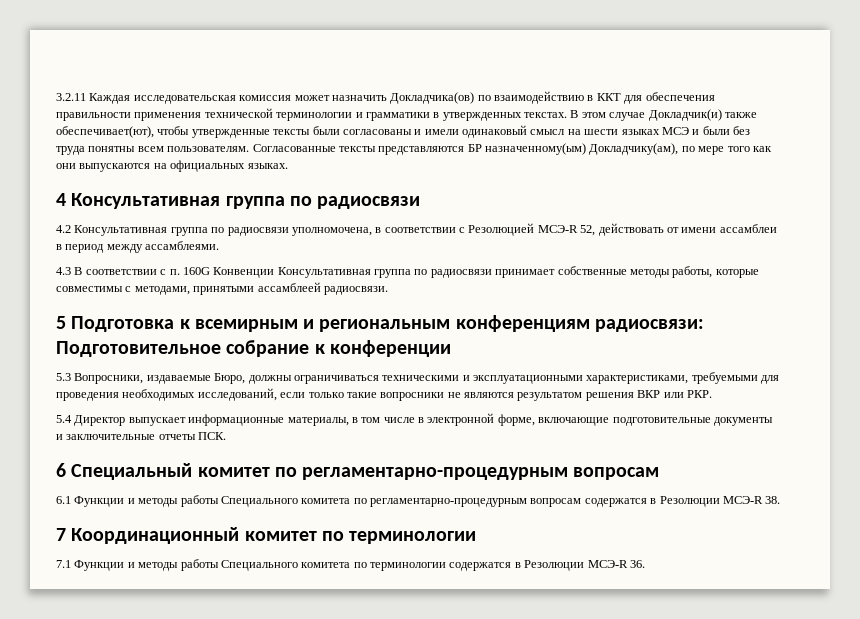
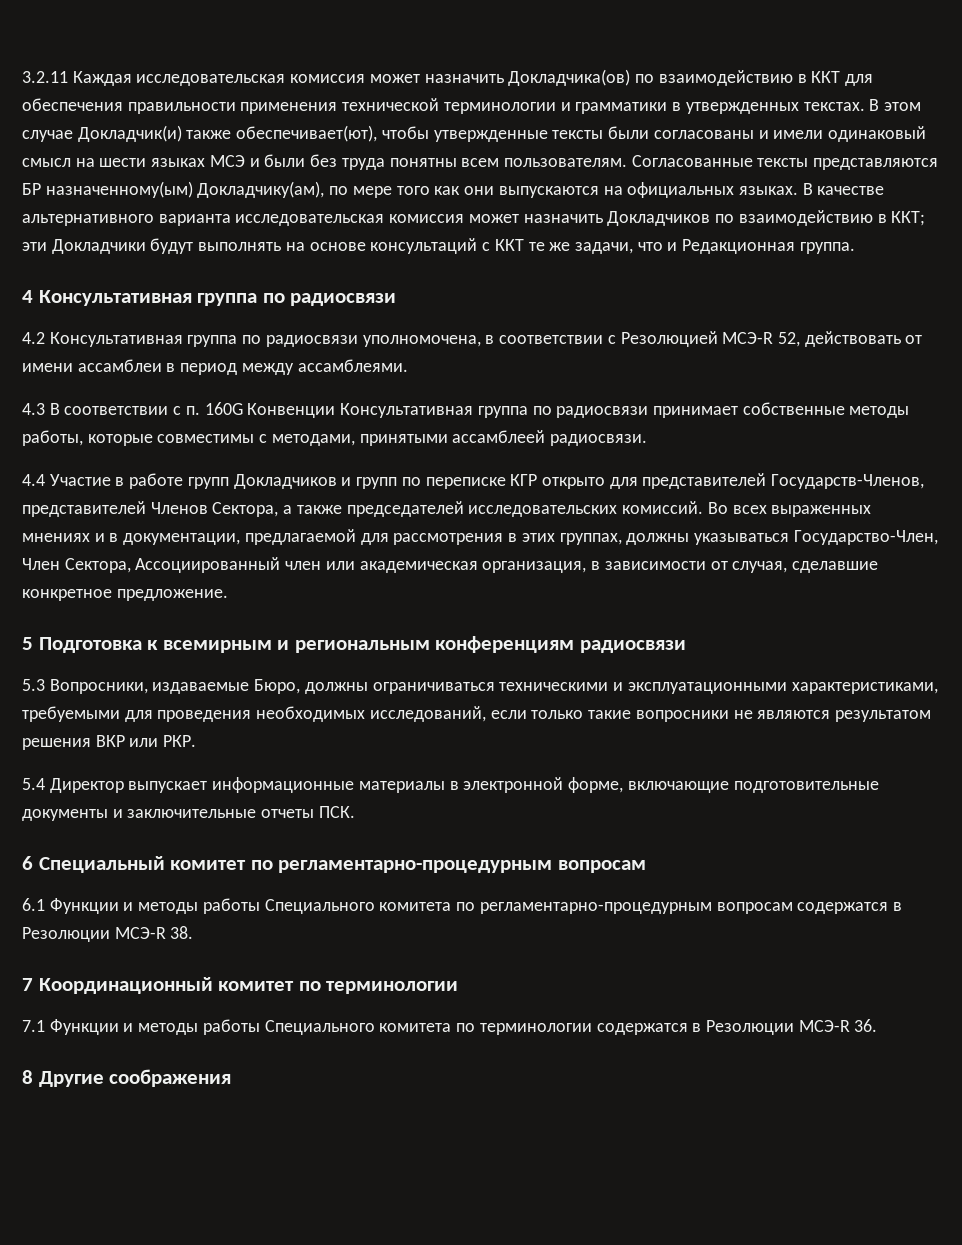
(288, 166) none -> [802,183,885,195] [22,210,926,226] [22,238,855,254] В качестве альтернативного варианта исследовательская комиссия может назначить Докладчиков по взаимодействию в ККТ; эти Докладчики будут выполнять на основе консультаций с ККТ те же задачи, что и Редакционная группа.
(388, 290) none -> [22,473,925,489] [22,501,872,517] [22,529,938,545] [22,557,878,573] [22,589,228,601] // 4.4 Участие в работе групп Докладчиков и групп по переписке КГР открыто для представителей Государств-Членов, представителей Членов Сектора, а также председателей исследовательских комиссий. Во всех выраженных мнениях и в документации, предлагаемой для рассмотрения в этих группах, должны указываться Государство-Член, Член Сектора, Ассоциированный член или академическая организация, в зависимости от случая, сделавшие конкретное предложение.
[594,319,704,332] [56,340,451,357] радиосвязи: Подготовительное собрание к конференции -> [579,640,686,653] радиосвязи
[287,417,415,426] материалы, в том числе -> [358,781,445,793] материалы
(645, 564) none -> [22,1069,232,1087] // 8 Другие соображения

